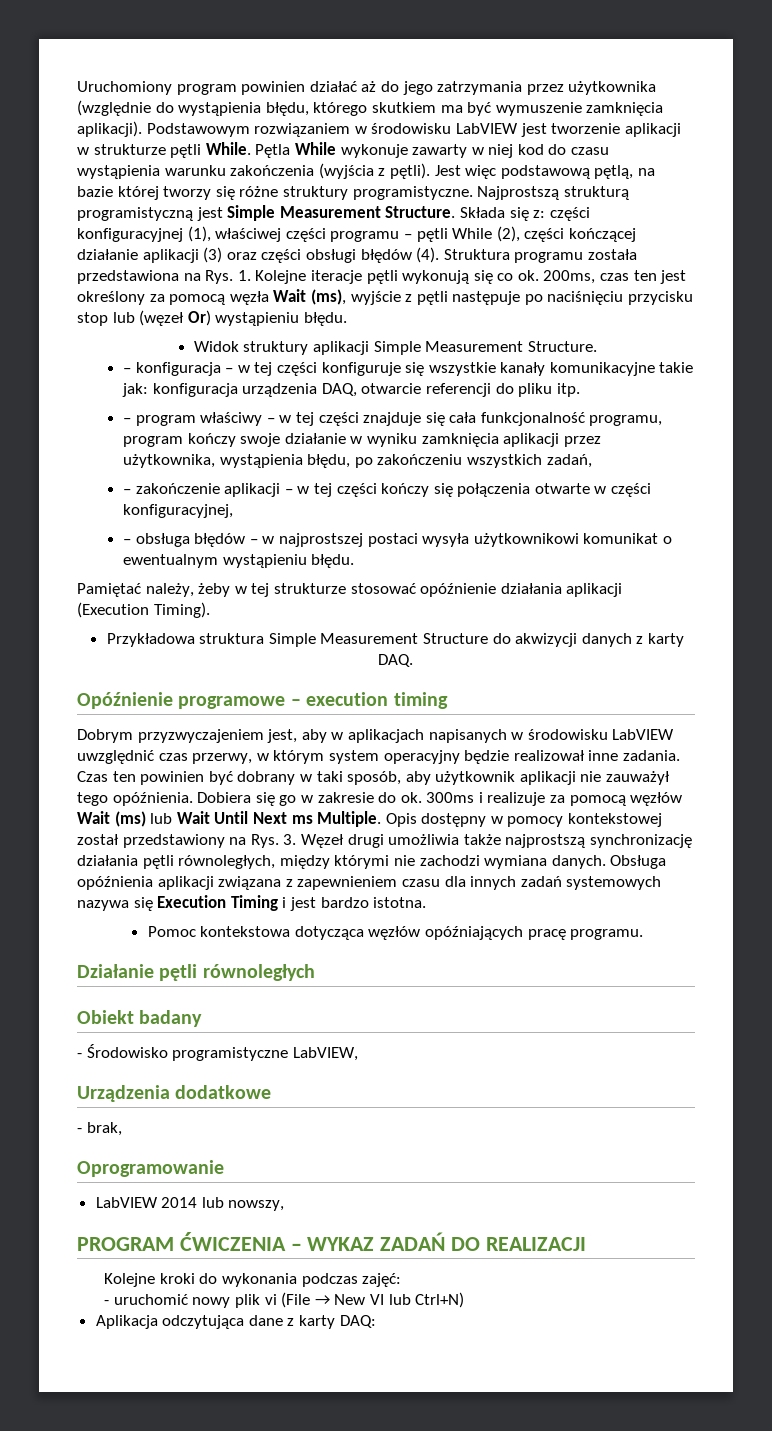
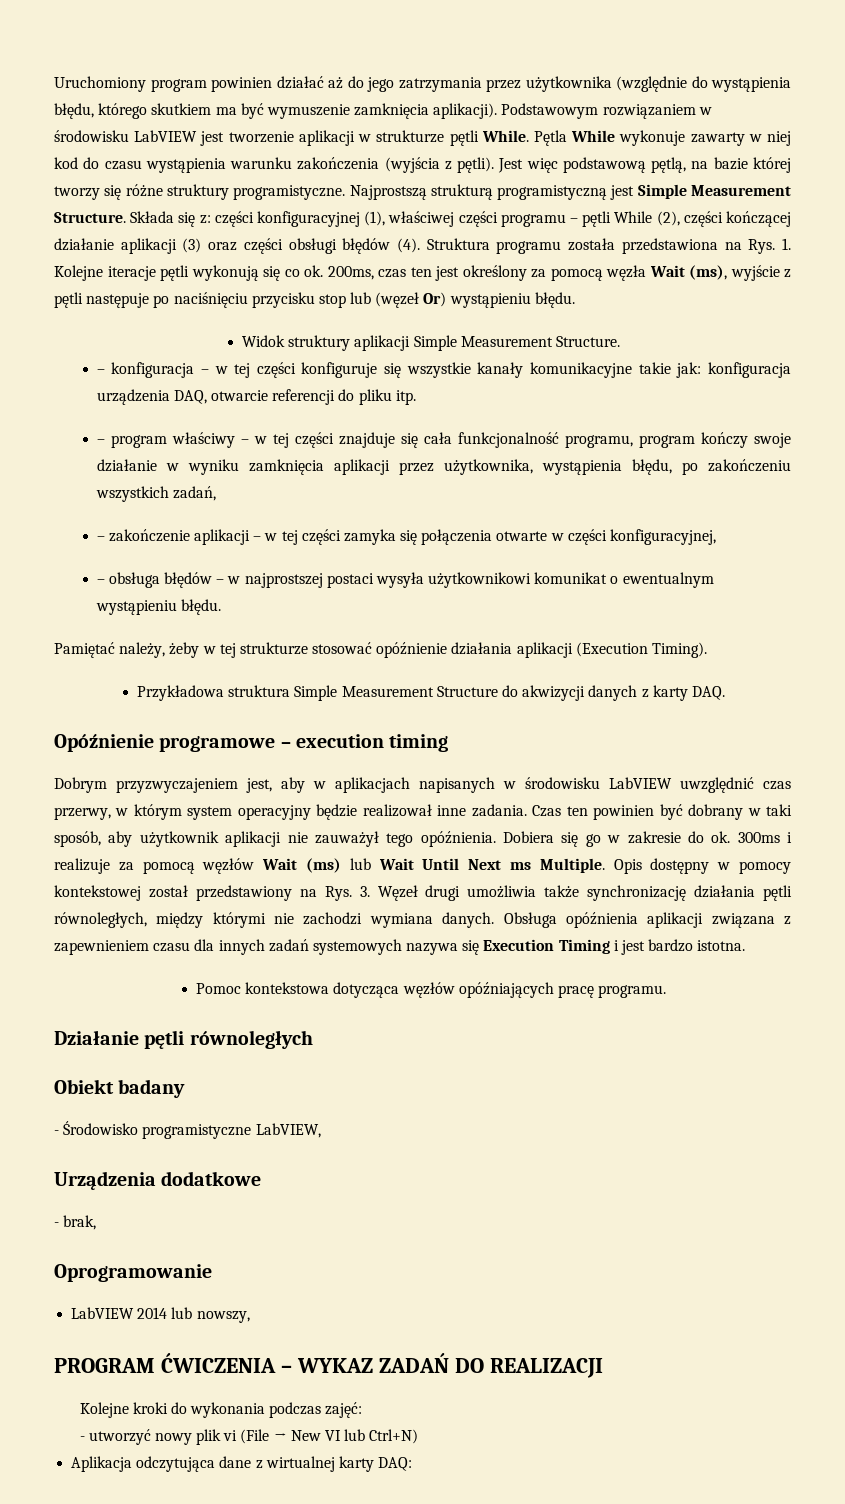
[381,483,430,497] kończy -> [343,529,396,545] zamyka
[505,834,586,848] najprostszą -> (580, 891) none
[113,1294,188,1305] uruchomić -> [88,1429,151,1445] utworzyć
(295, 1322) none -> [265,1456,335,1472] wirtualnej

